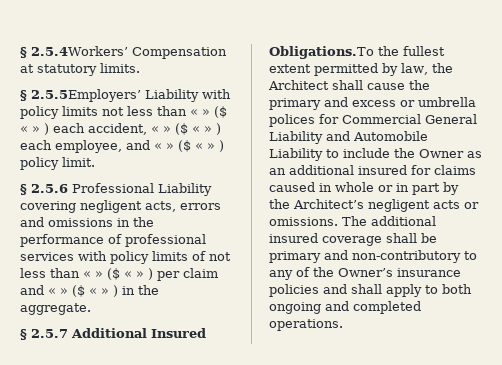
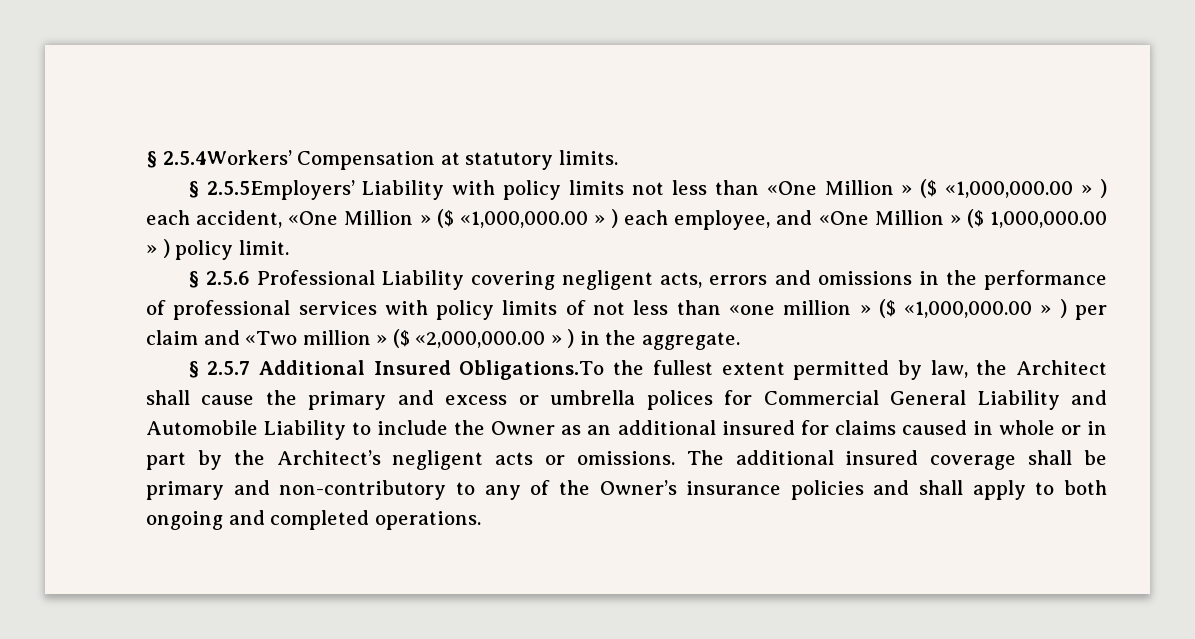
[190,106,227,118] [20,126,28,133] « » ($ « -> [766,179,1074,198] «One Million » ($ «1,000,000.00
[151,123,200,135] « » ($ « -> [288,209,588,228] «One Million » ($ «1,000,000.00
[154,140,203,152] « » ($ « -> [818,209,1107,228] «One Million » ($ 1,000,000.00
[83,268,132,280] « » ($ « -> [728,299,1033,318] «one million » ($ «1,000,000.00
[48,285,97,297] « » ($ « -> [245,329,546,348] «Two million » ($ «2,000,000.00

